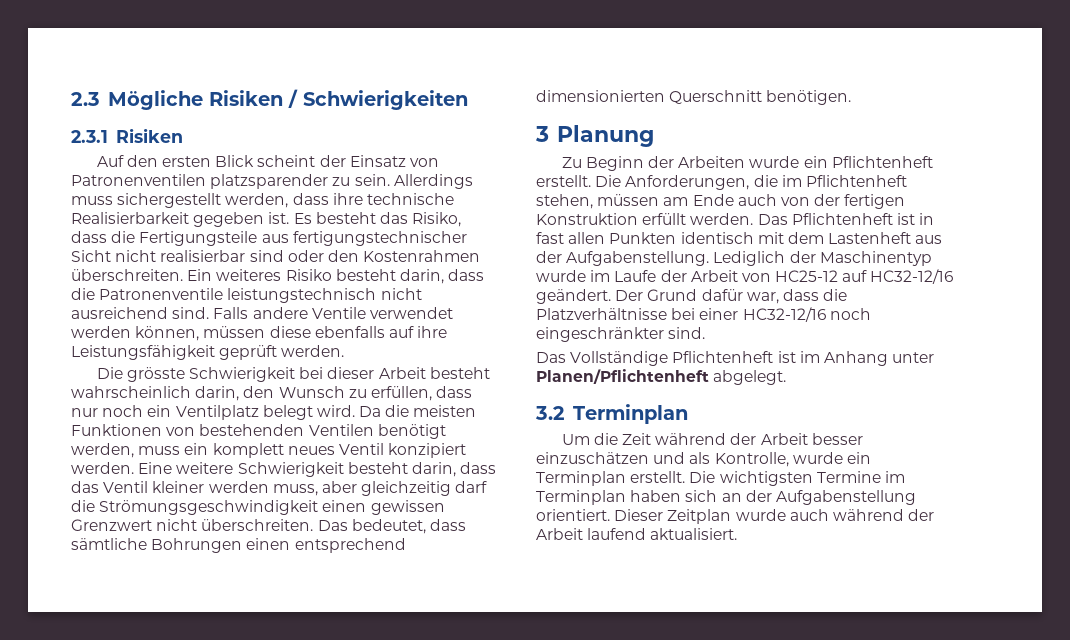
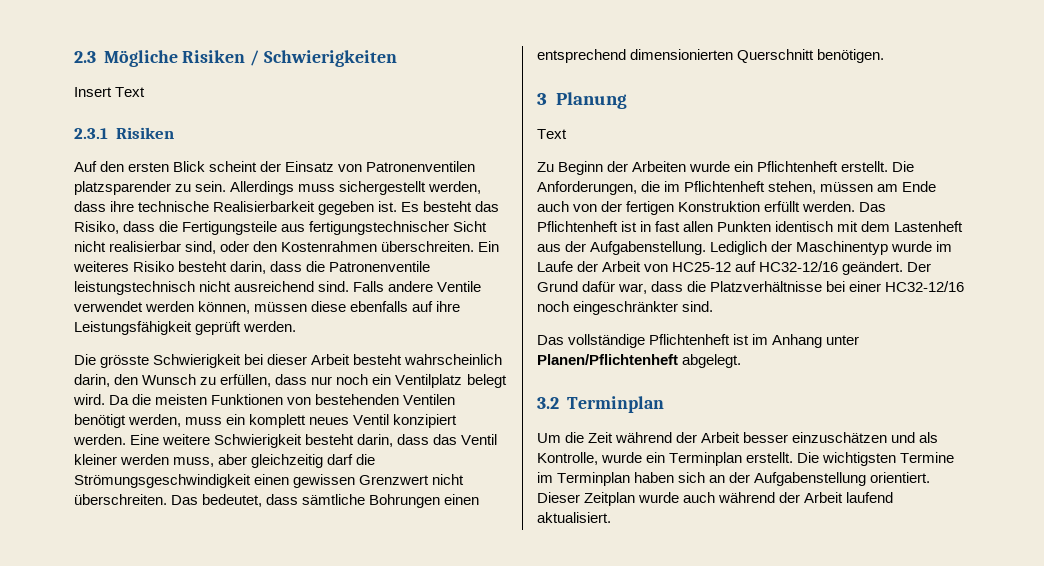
(468, 100) none -> [74,87,146,97] // Insert Text
[249,250,284,262] sind -> [185,241,217,254] sind,
(654, 136) none -> [537,129,567,139] // Text
[570,351,669,366] Vollständige -> [568,334,646,348] vollständige

